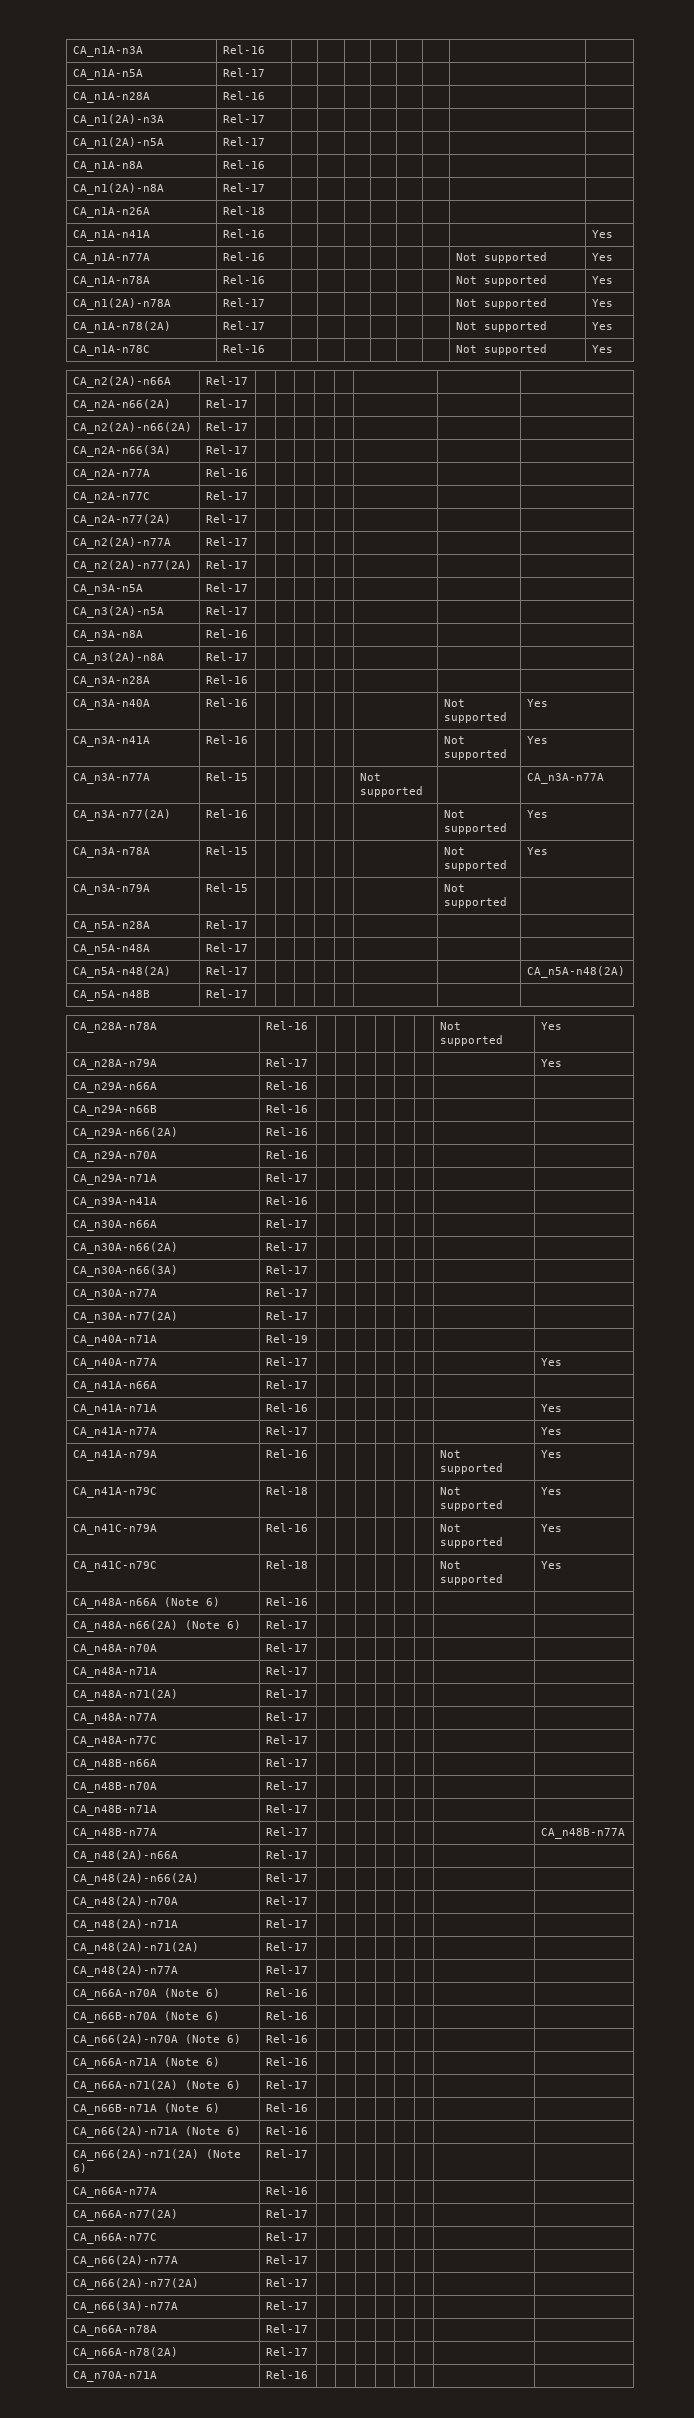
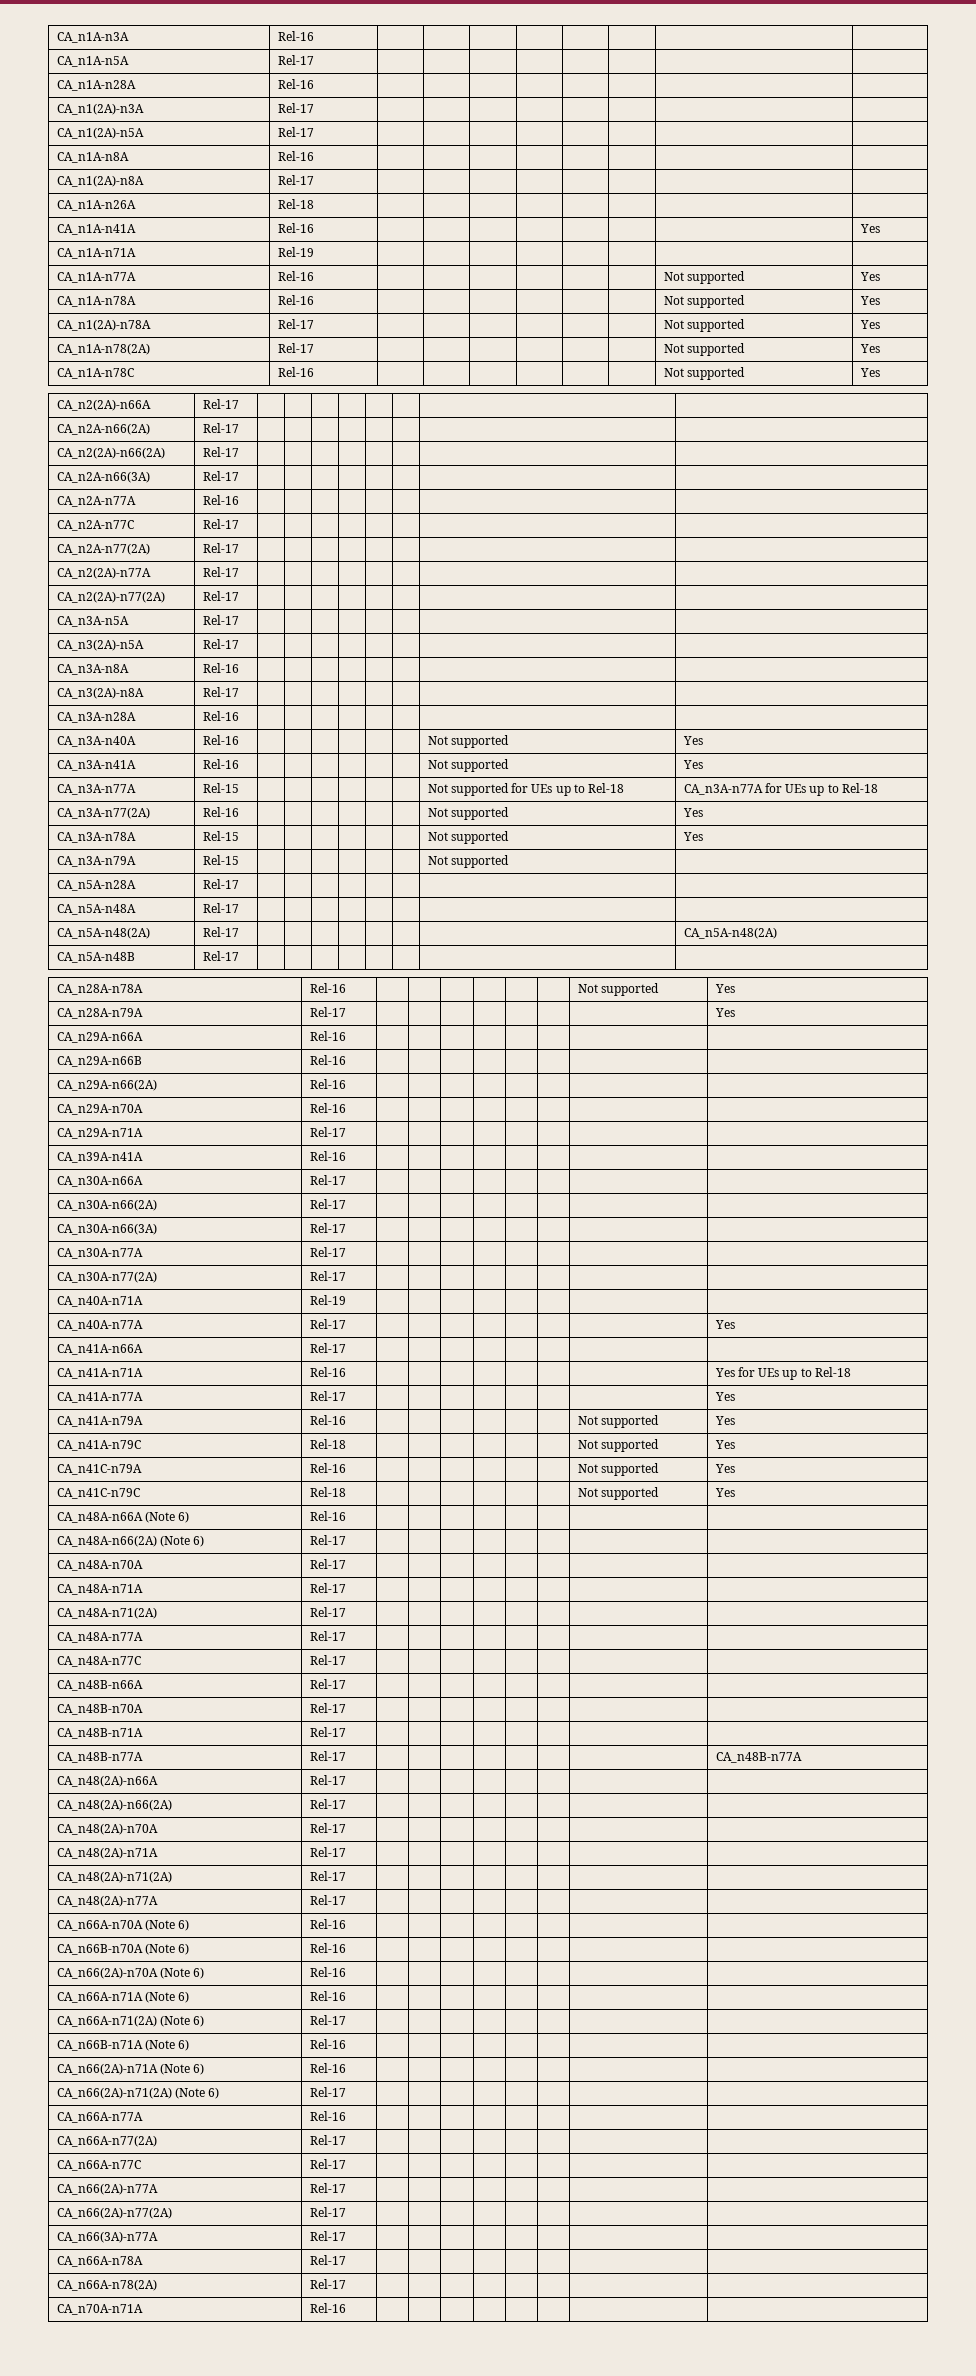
(613, 234) none -> [56,248,136,259] [277,247,314,257] // CA_n1A-n71A | Rel-19 | | | | | | | |
[359,773,381,781] [359,786,423,797] [526,773,604,784] Not supported | | CA_n3A-n77A -> [427,783,625,796] [683,783,878,796] | Not supported for UEs up to Rel-18 | CA_n3A-n77A for UEs up to Rel-18
(562, 1408) none -> [737,1367,851,1380] for UEs up to Rel-18

